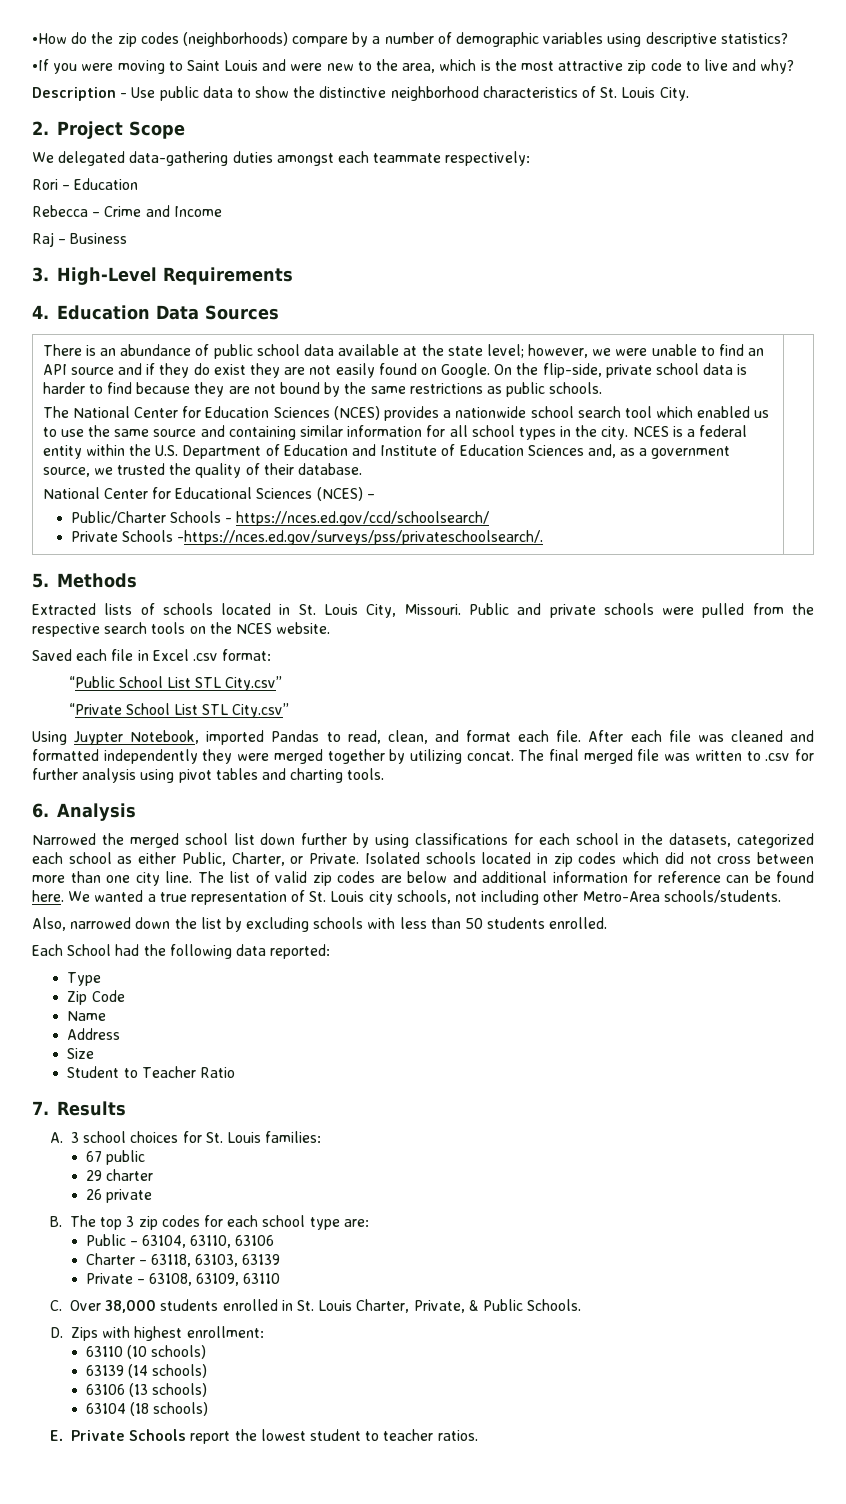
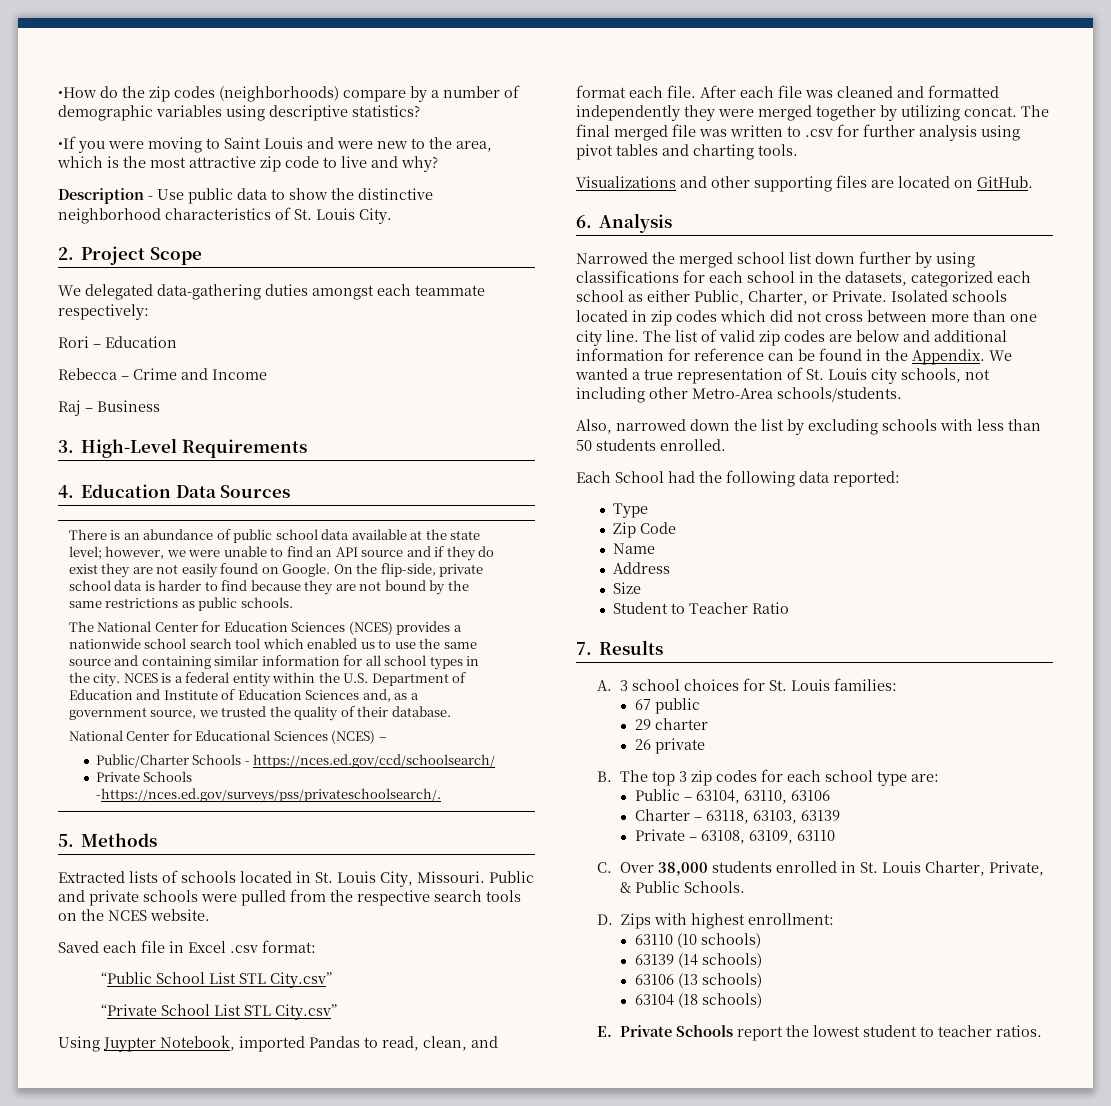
(385, 774) none -> [576,175,1033,192] // Visualizations and other supporting files are located on GitHub.
[32,890,64,902] here. -> [866,349,985,365] in the Appendix.

